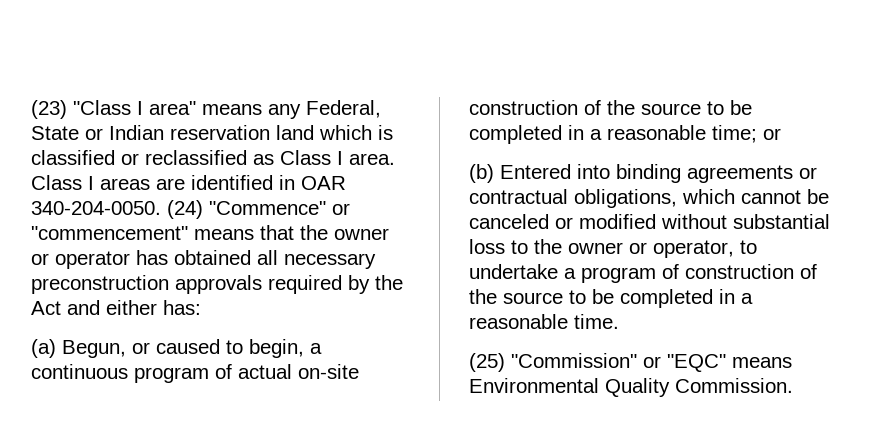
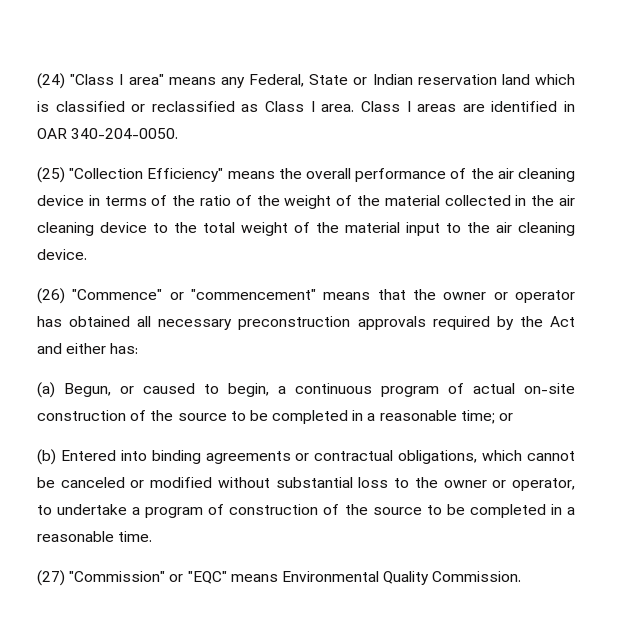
[31,100,67,119] (23) -> [37,73,65,89] (24)
[167,200,203,219] (24) -> [37,167,575,183] [37,195,576,209] [37,222,575,236] [37,249,87,260] [37,288,65,304] // (25) "Collection Efficiency" means the overall performance of the air cleaning device in terms of the ratio of the weight of the material collected in the air cleaning device to the total weight of the material input to the air cleaning device. // (26)
[469,353,505,372] (25) -> [37,570,65,586] (27)

